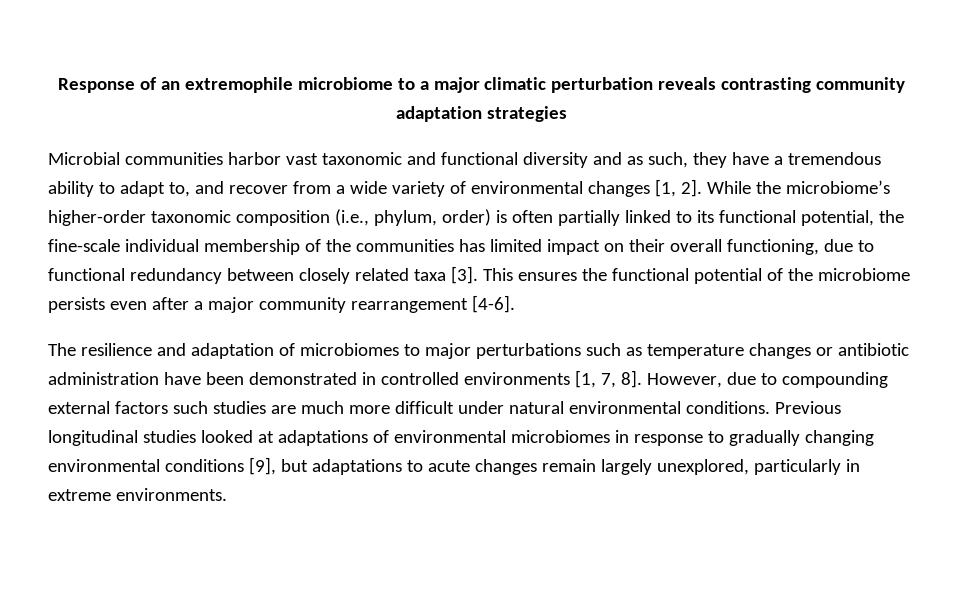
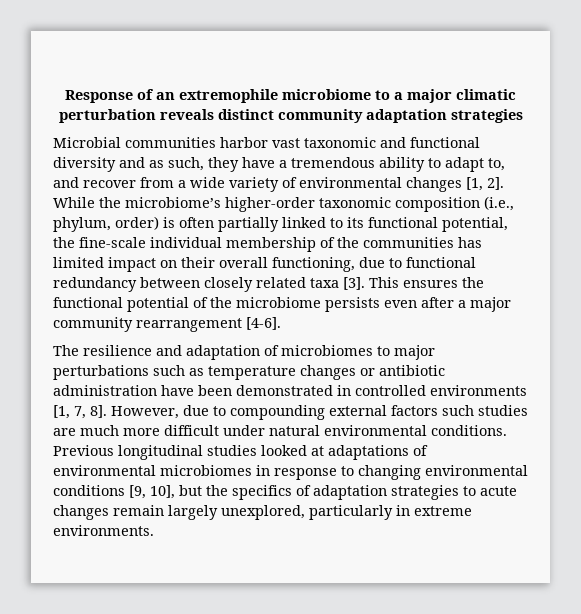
[721,77,812,93] contrasting -> [217,109,274,120] distinct
[728,430,800,446] gradually -> (354, 471) none
[248,457,402,475] [9], but adaptations -> [129,485,459,500] [9, 10], but the specifics of adaptation strategies

